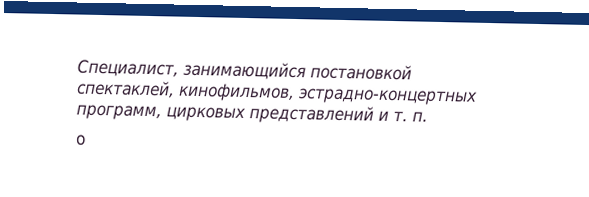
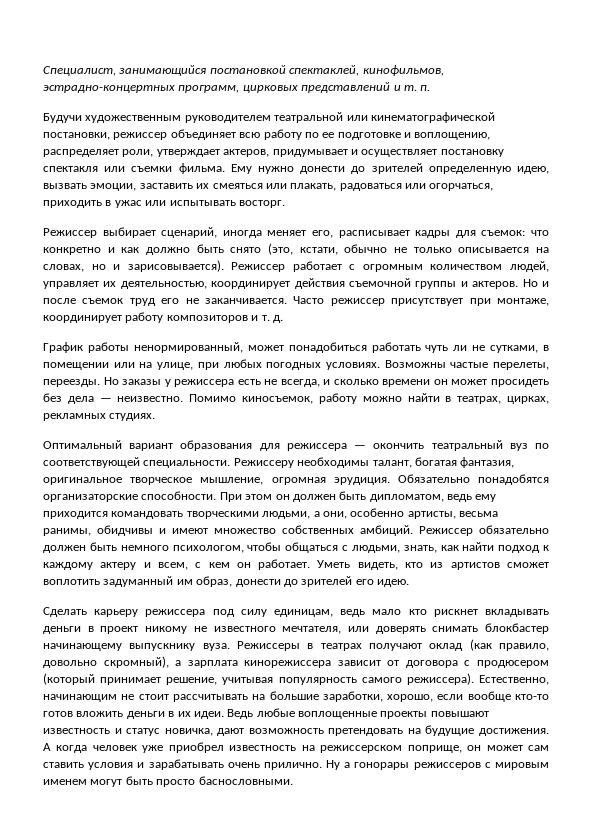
[75,134,86,146] о -> [43,112,495,123] [43,129,491,140] [43,149,504,157] [43,163,549,174] [43,183,494,191] [43,200,285,208] [43,227,550,238] [43,243,549,255] [43,260,549,272] [43,278,549,289] [43,296,549,306] [43,312,283,323] [43,342,549,353] [43,359,549,370] [43,377,550,387] [43,393,549,404] [43,413,156,421] [43,440,549,451] [43,457,515,468] [43,474,549,485] [43,491,497,502] [43,508,498,519] [43,525,549,536] [43,542,549,553] [43,559,550,570] [43,576,409,587] [43,607,549,617] [43,623,549,634] [43,639,549,651] [43,656,549,668] [43,673,549,685] [43,691,549,702] [43,708,489,719] [43,725,549,736] [43,742,549,753] [43,759,549,770] [43,776,293,787] Будучи художественным руководителем театральной или кинематографической постановки, режиссер объединяет всю работу по ее подготовке и воплощению, распределяет роли, утверждает актеров, придумывает и осуществляет постановку спектакля или съемки фильма. Ему нужно донести до зрителей определенную идею, вызвать эмоции, заставить их смеяться или плакать, радоваться или огорчаться, приходить в ужас или испытывать восторг. // Режиссер выбирает сценарий, иногда меняет его, расписывает кадры для съемок: что конкретно и как должно быть снято (это, кстати, обычно не только описывается на словах, но и зарисовывается). Режиссер работает с огромным количеством людей, управляет их деятельностью, координирует действия съемочной группы и актеров. Но и после съемок труд его не заканчивается. Часто режиссер присутствует при монтаже, координирует работу композиторов и т. д. // График работы ненормированный, может понадобиться работать чуть ли не сутками, в помещении или на улице, при любых погодных условиях. Возможны частые перелеты, переезды. Но заказы у режиссера есть не всегда, и сколько времени он может просидеть без дела — неизвестно. Помимо киносъемок, работу можно найти в театрах, цирках, рекламных студиях. // Оптимальный вариант образования для режиссера — окончить театральный вуз по соответствующей специальности. Режиссеру необходимы талант, богатая фантазия, оригинальное творческое мышление, огромная эрудиция. Обязательно понадобятся организаторские способности. При этом он должен быть дипломатом, ведь ему приходится командовать творческими людьми, а они, особенно артисты, весьма ранимы, обидчивы и имеют множество собственных амбиций. Режиссер обязательно должен быть немного психологом, чтобы общаться с людьми, знать, как найти подход к каждому актеру и всем, с кем он работает. Уметь видеть, кто из артистов сможет воплотить задуманный им образ, донести до зрителей его идею. // Сделать карьеру режиссера под силу единицам, ведь мало кто рискнет вкладывать деньги в проект никому не известного мечтателя, или доверять снимать блокбастер начинающему выпускнику вуза. Режиссеры в театрах получают оклад (как правило, довольно скромный), а зарплата кинорежиссера зависит от договора с продюсером (который принимает решение, учитывая популярность самого режиссера). Естественно, начинающим не стоит рассчитывать на большие заработки, хорошо, если вообще кто-то готов вложить деньги в их идеи. Ведь любые воплощенные проекты повышают известность и статус новичка, дают возможность претендовать на будущие достижения. А когда человек уже приобрел известность на режиссерском поприще, он может сам ставить условия и зарабатывать очень прилично. Ну а гонорары режиссеров с мировым именем могут быть просто баснословными.

